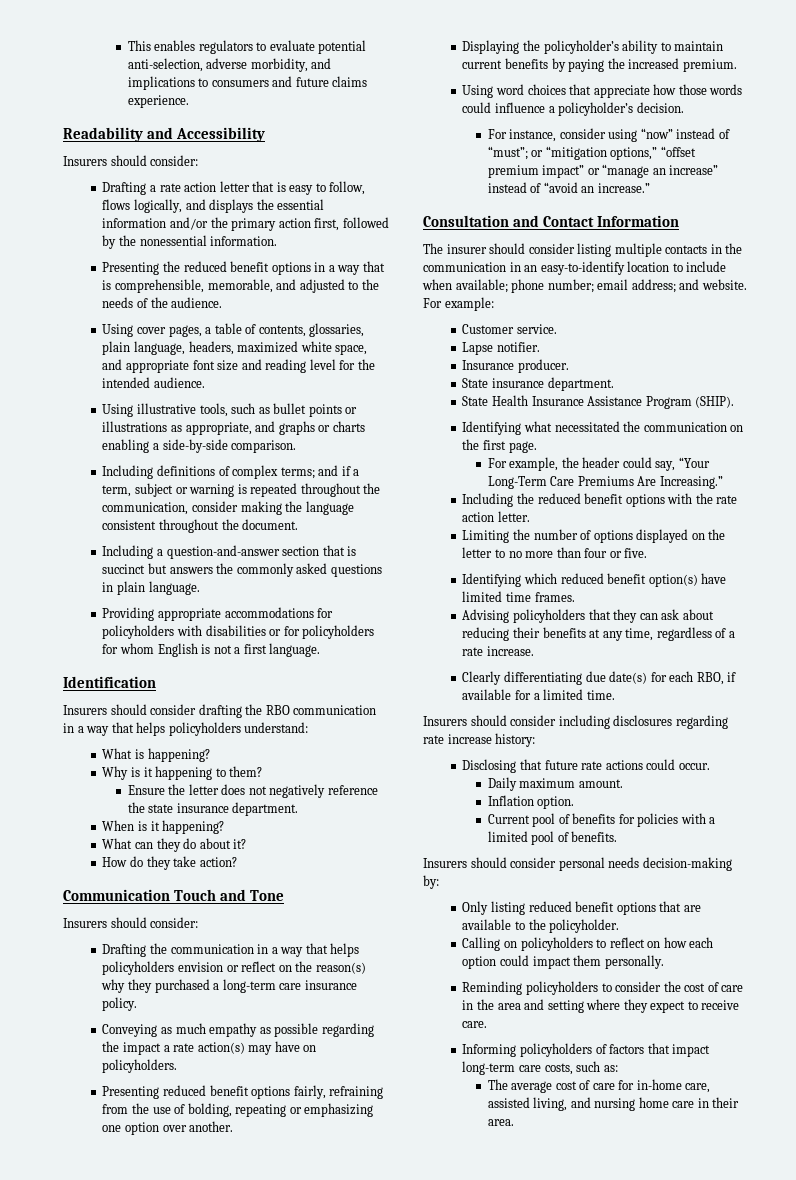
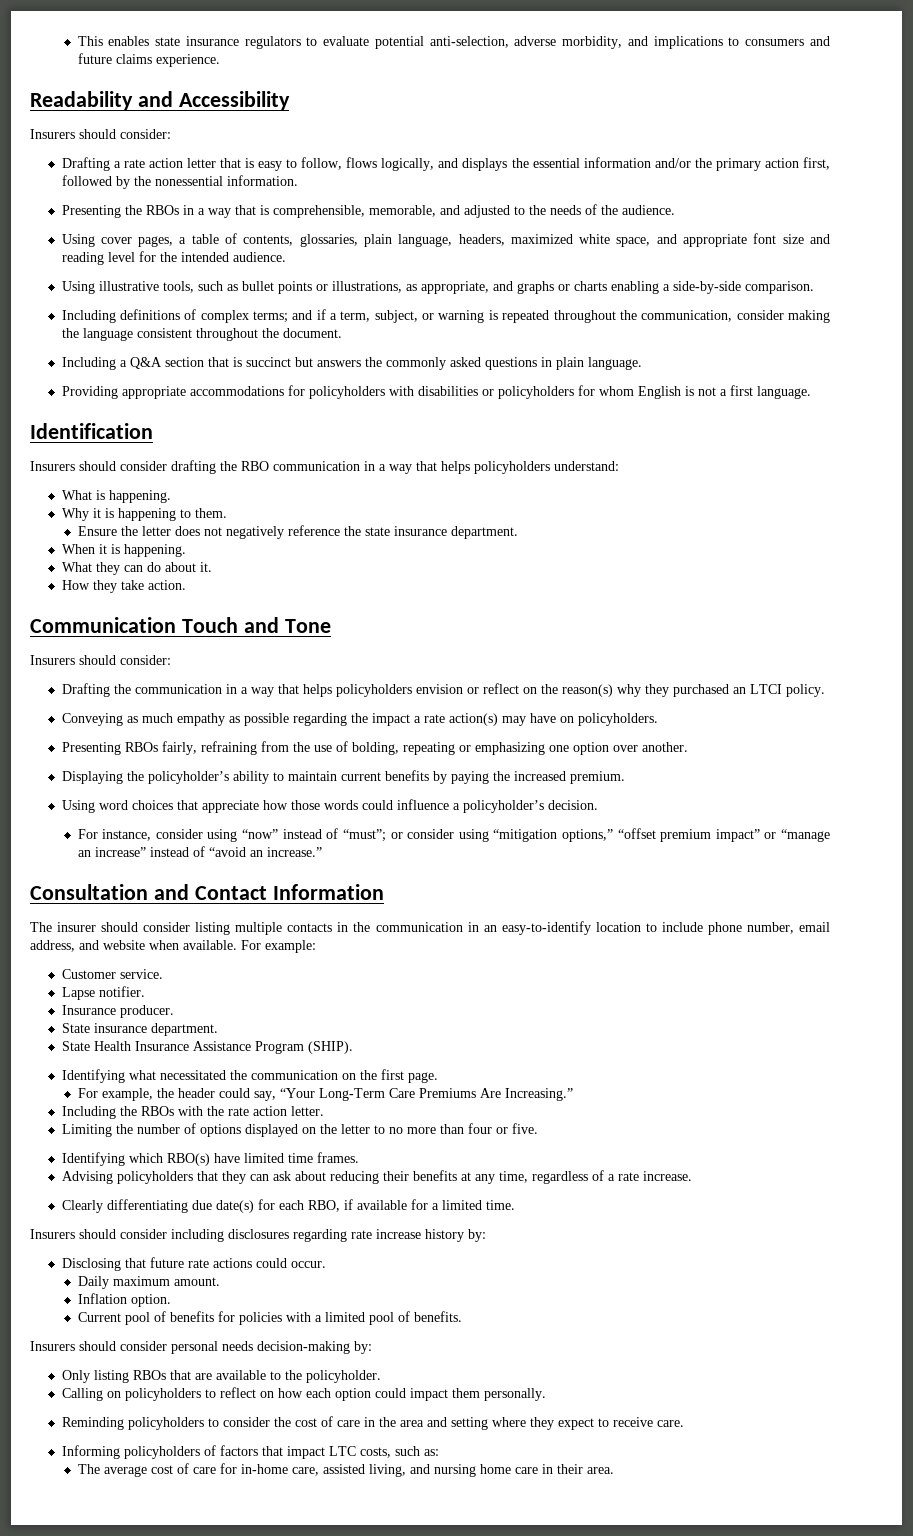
(196, 45) none -> [155,36,239,46] state insurance
[183,261,311,275] reduced benefit options -> [145,205,179,215] RBOs
[102,421,168,432] illustrations -> [331,281,402,293] illustrations,
[135,483,174,497] subject -> [374,310,418,323] subject,
[166,545,280,559] question-and-answer -> [129,357,162,369] Q&A
[283,626,300,636] for -> (494, 392) none
[147,748,210,762] happening? -> [108,490,171,503] happening.
[131,767,153,777] is it -> [92,508,114,518] it is
[229,766,263,777] them? -> [194,508,227,518] them.
[138,820,225,834] [102,838,181,852] is it happening? // What can they -> [98,544,186,557] [61,562,143,575] it is happening. // What they can
[233,839,247,849] it? -> [199,562,212,572] it.
[130,856,144,867] do -> (90, 585) none
[199,857,237,867] action? -> [147,580,186,590] action.
[213,979,357,993] a long-term care insurance -> [732,684,782,694] an LTCI
[163,1085,291,1099] reduced benefit options -> [124,742,158,752] RBOs
(544, 153) none -> [407,829,489,842] consider using
[422,279,747,293] when available; phone number; email address; and website. -> [707,922,830,935] [30,940,237,952] phone number, email address, and website when available.
[537,493,665,507] reduced benefit options -> [140,1106,174,1116] RBOs
[560,573,698,587] reduced benefit option(s) -> [166,1153,210,1166] RBO(s)
[495,733,536,747] history: -> [425,1229,486,1242] history by:
[528,901,656,915] reduced benefit options -> [132,1370,166,1380] RBOs
[462,1061,542,1075] long-term care -> [328,1446,356,1456] LTC

